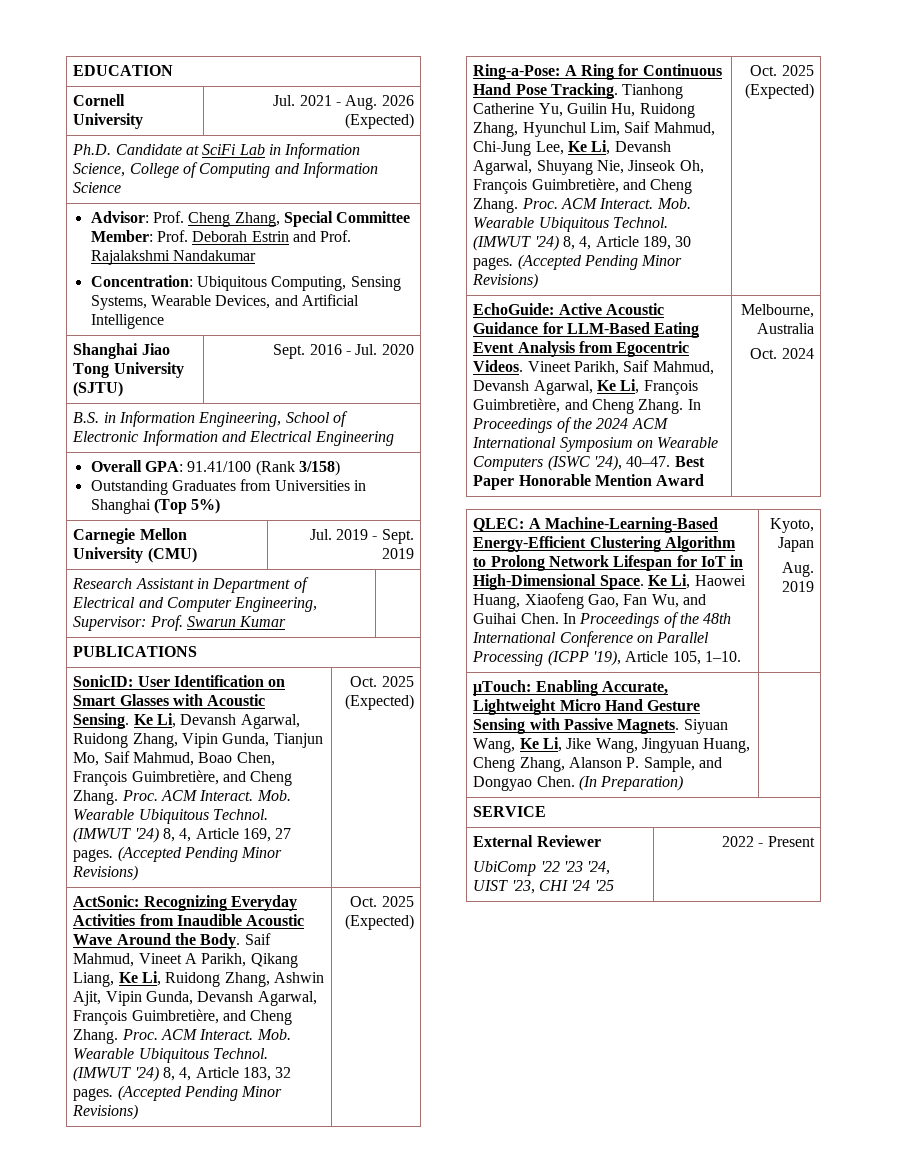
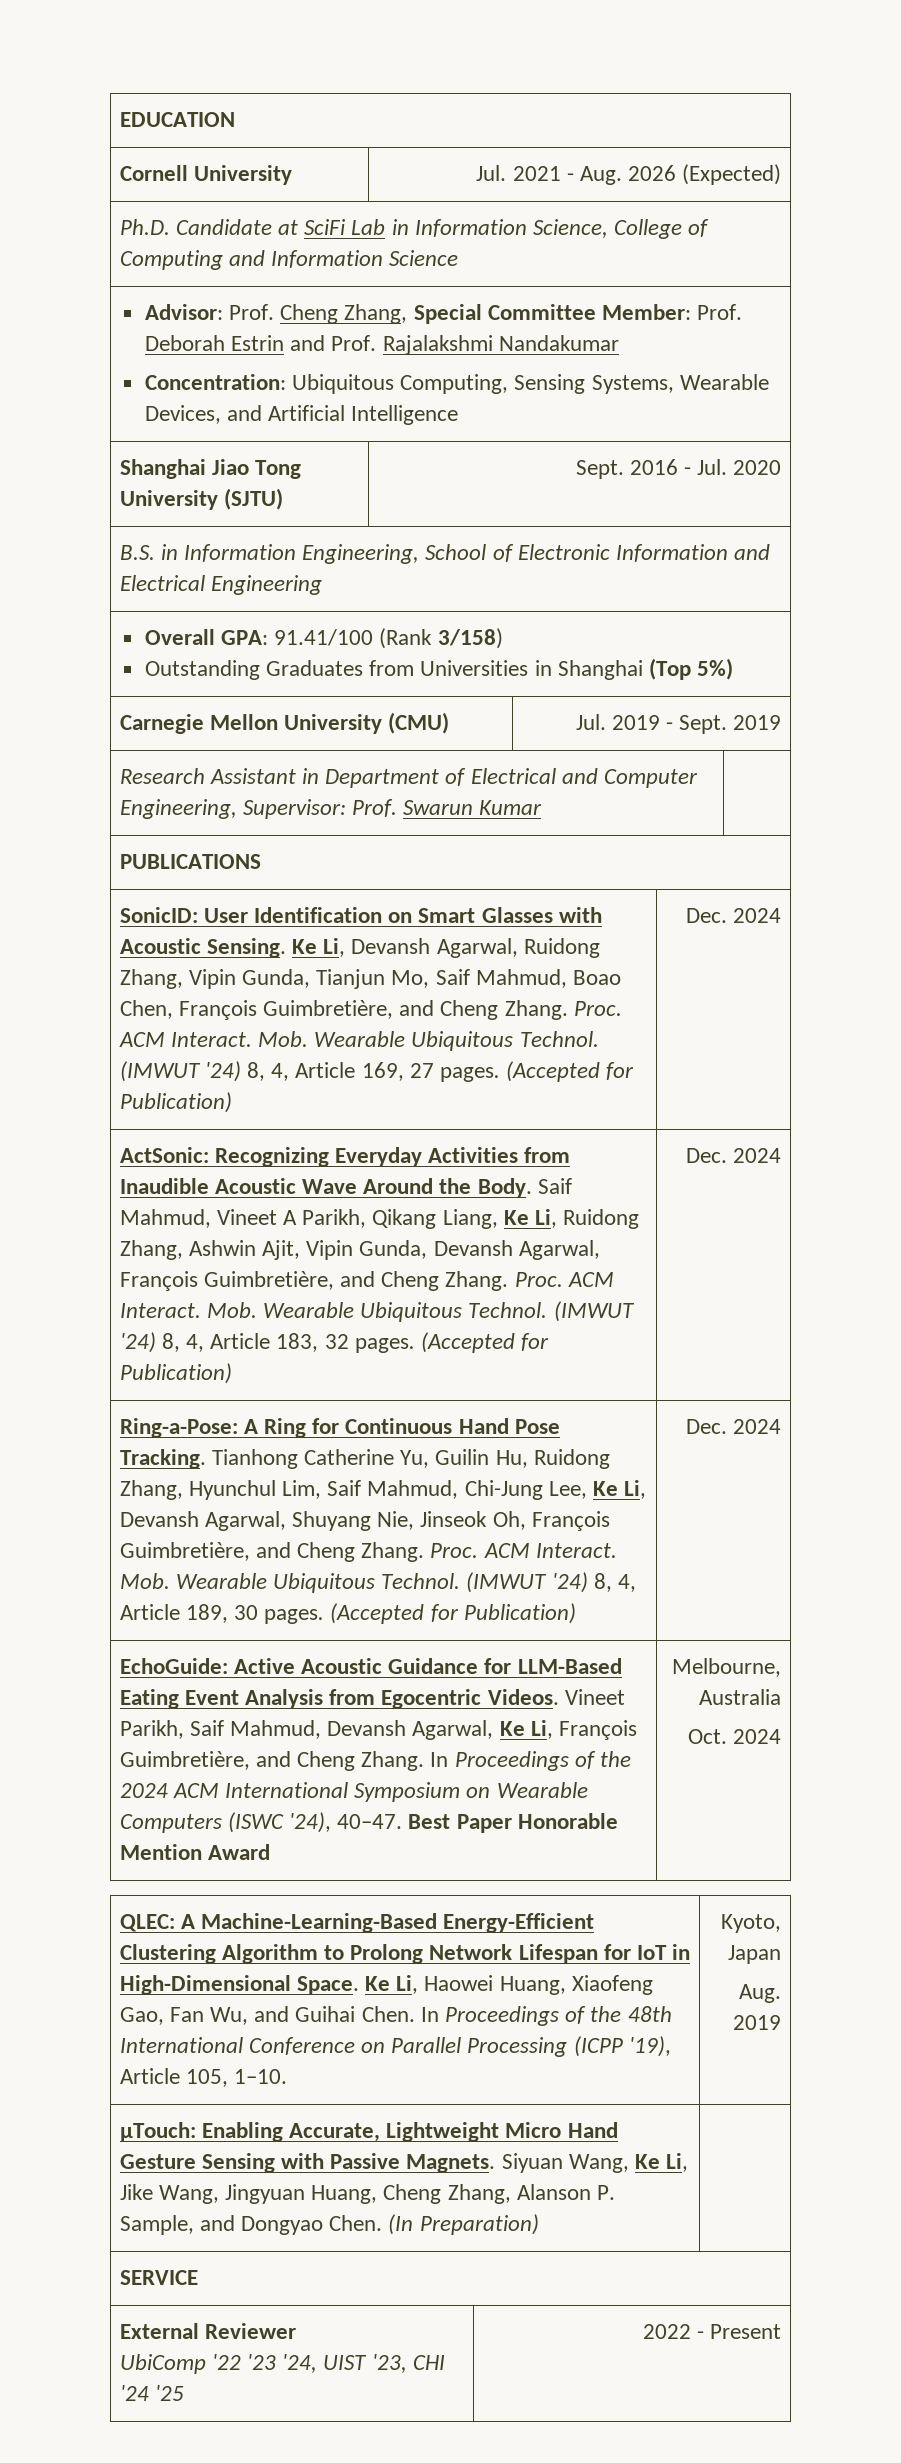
[183,847,283,862] [72,865,139,881] [350,676,414,687] [344,694,414,710] Pending Minor Revisions) | Oct. 2025 (Expected) -> [606,1062,635,1080] [119,1092,232,1113] [686,908,782,923] for Publication) | Dec. 2024
[183,1086,283,1101] [72,1104,139,1120] [350,896,414,907] [344,914,414,930] Pending Minor Revisions) | Oct. 2025 (Expected) -> [521,1333,550,1351] [119,1363,232,1384] [686,1148,782,1163] for Publication) | Dec. 2024
[583,255,683,270] [472,273,539,289] [750,65,814,76] [744,83,814,99] Pending Minor Revisions) | Oct. 2025 (Expected) -> [430,1603,576,1624] [686,1419,782,1434] for Publication) | Dec. 2024

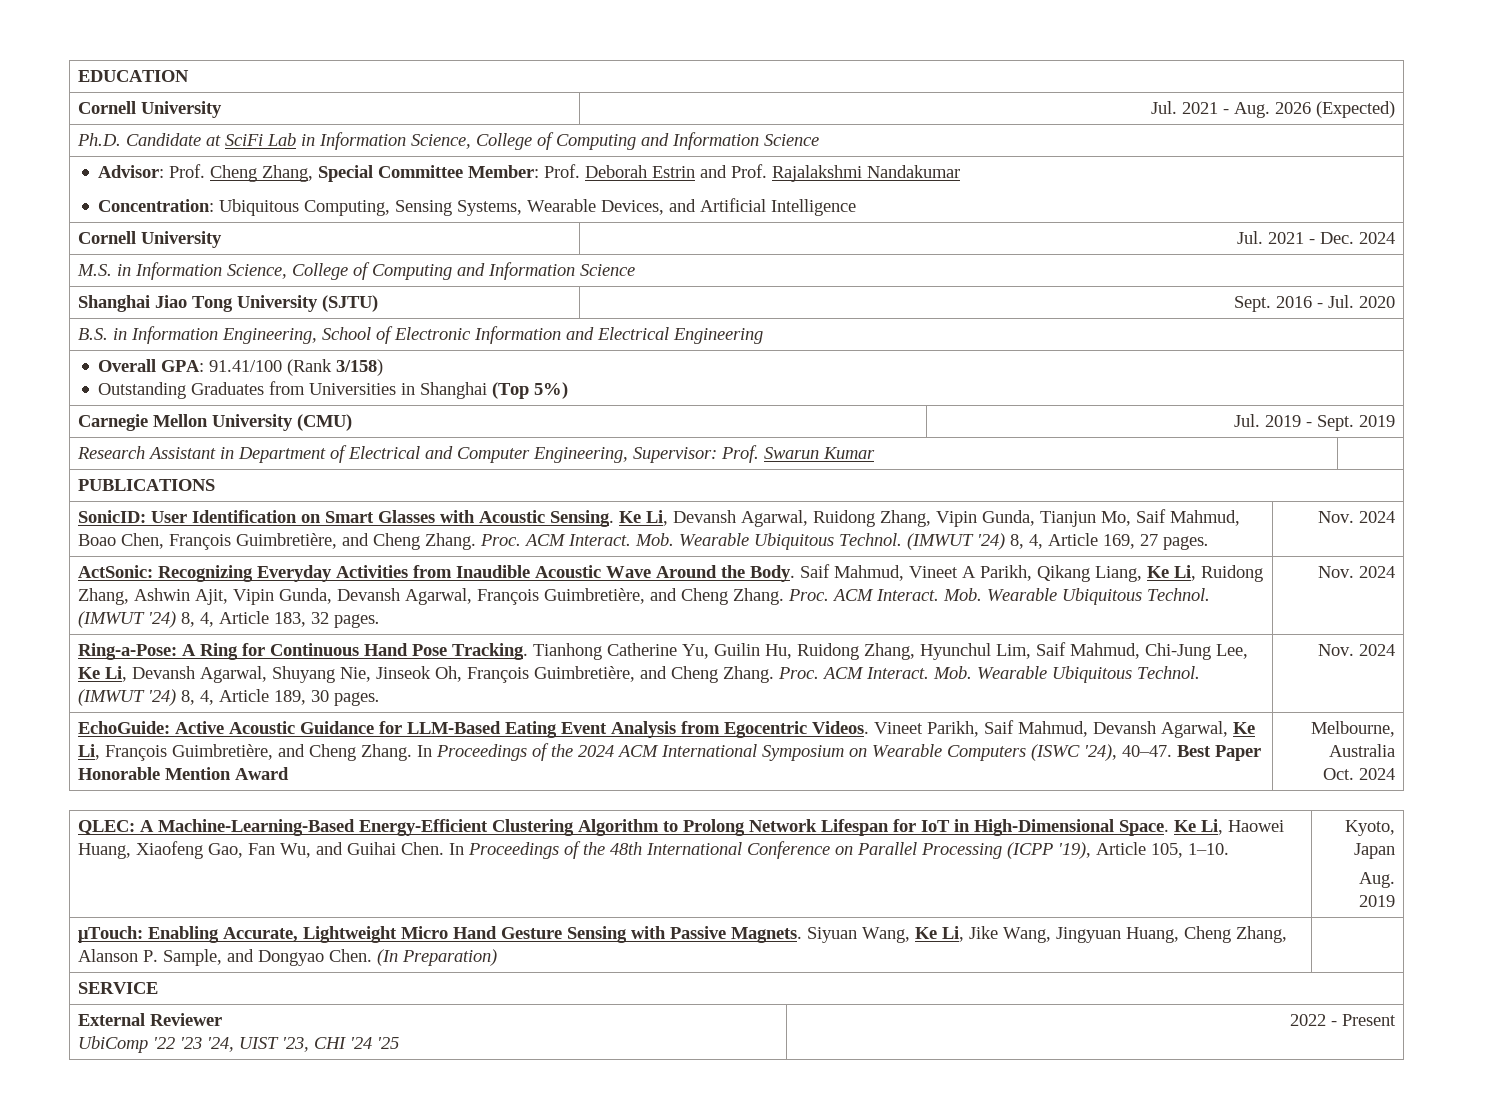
(459, 415) none -> [78,231,223,248] [1236,231,1395,244] [77,262,636,280] // Cornell University | Jul. 2021 - Dec. 2024 // M.S. in Information Science, College of Computing and Information Science
[506,1061,635,1082] [119,1092,232,1113] [686,908,728,923] (Accepted for Publication) | Dec. -> [1317,511,1354,523] | Nov.
[420,1332,550,1353] [119,1363,232,1384] [686,1148,728,1163] (Accepted for Publication) | Dec. -> [1317,566,1354,578] | Nov.
[330,1603,576,1624] [686,1419,728,1434] (Accepted for Publication) | Dec. -> [1317,644,1354,656] | Nov.

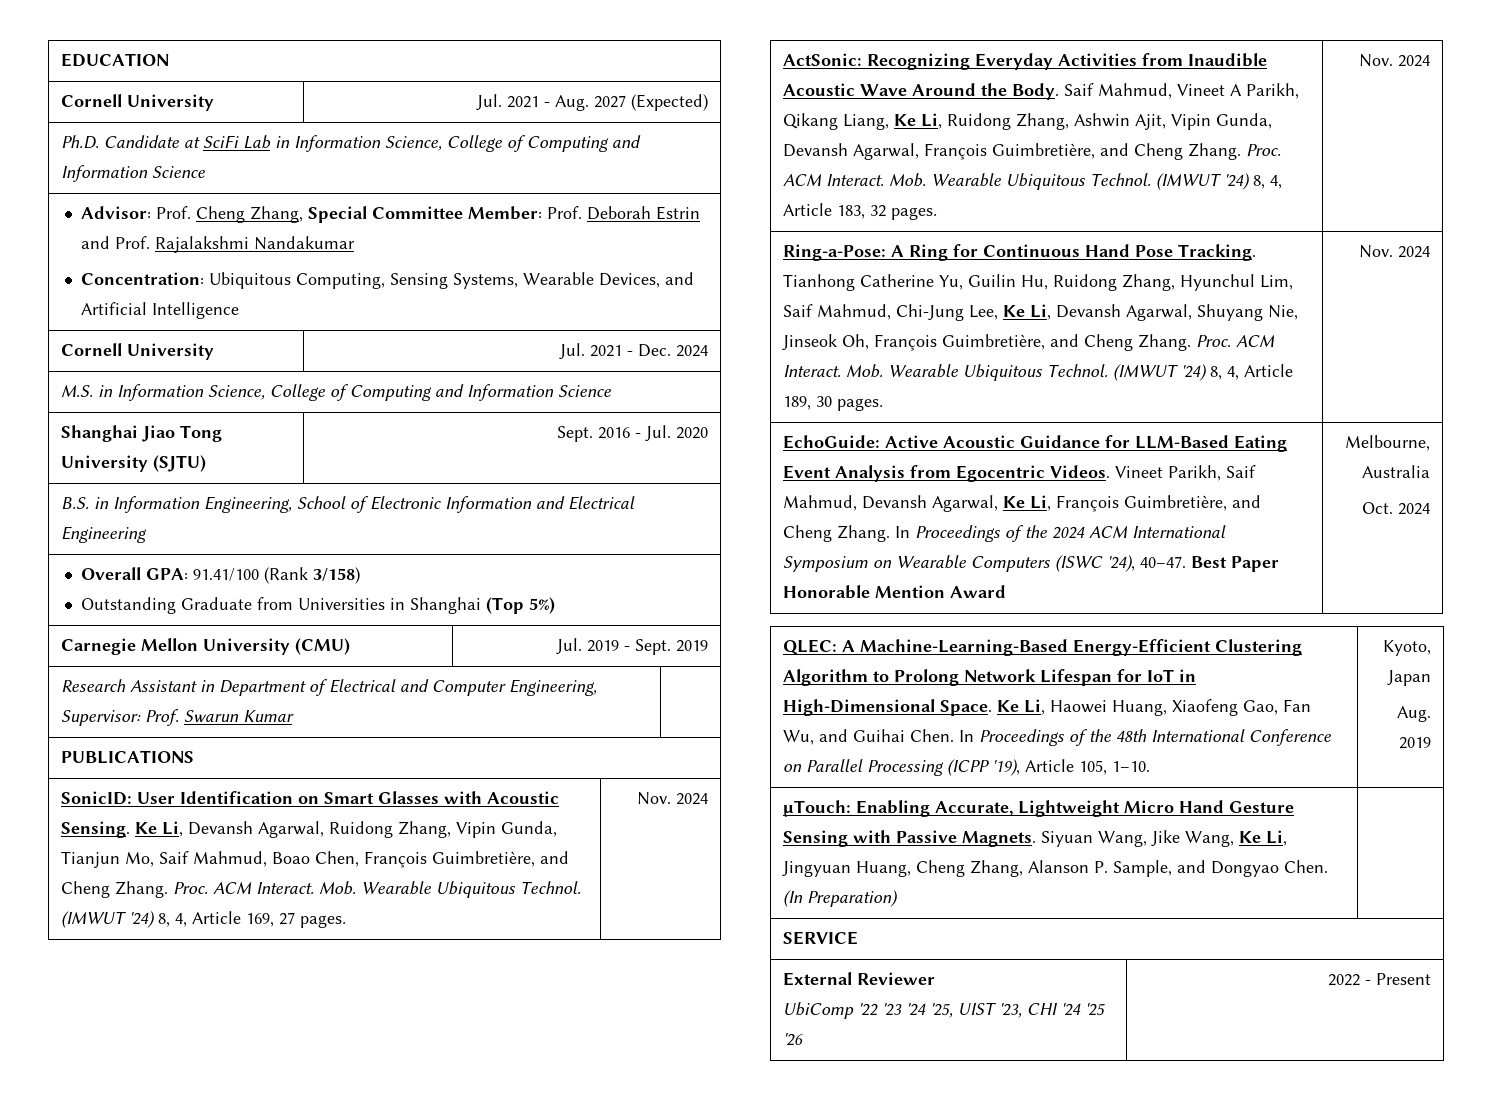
[1274,102,1311,114] 2026 -> [593,95,626,108] 2027
[191,382,265,395] Graduates -> [181,597,253,610] Graduate
[915,926,1052,943] Ke Li, Jike Wang, -> [1151,830,1288,847] Jike Wang, Ke Li,
[207,1037,235,1052] '24, -> [906,1003,954,1018] '24 '25,
(400, 1043) none -> [783,1033,804,1046] '26

